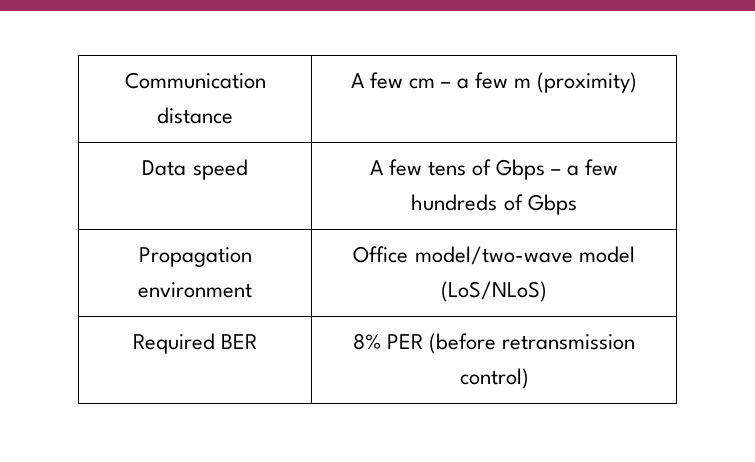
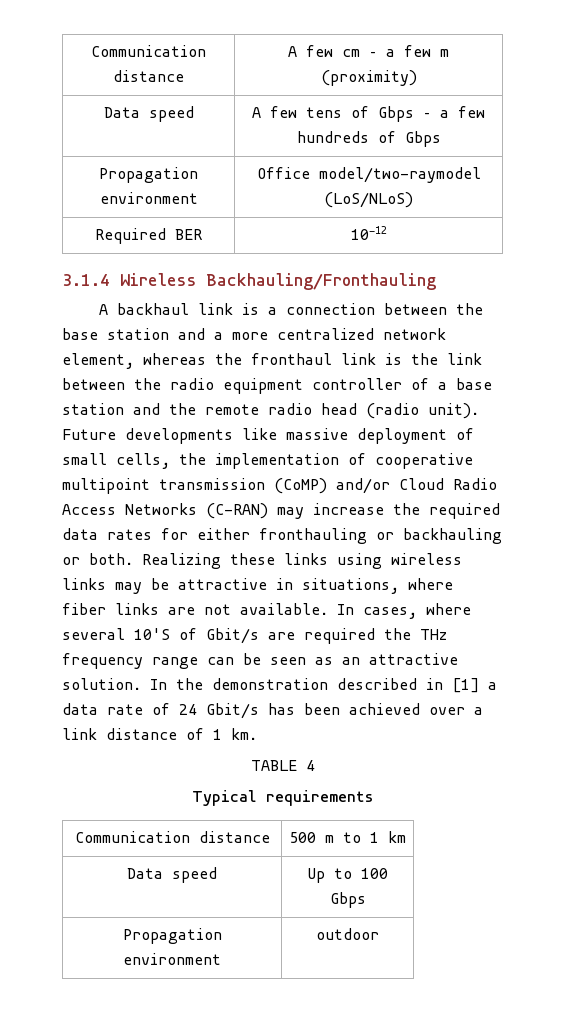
[414,246,635,265] model/two-wave model -> [318,167,481,183] model/two-raymodel
[352,333,636,354] [459,368,529,389] 8% PER (before retransmission control) -> [350,226,387,240] [62,273,436,290] [99,303,484,315] [62,328,446,340] [62,353,482,369] [62,378,492,394] [62,403,479,419] [62,428,474,444] [62,453,473,469] [62,478,497,494] [62,503,500,519] [62,528,502,544] [62,553,462,569] [62,578,453,594] [62,603,471,619] [62,628,447,644] [62,653,458,669] [62,678,497,693] [62,703,483,719] [62,728,257,740] [250,760,315,771] [191,790,374,806] [74,831,270,843] [289,831,406,843] [127,867,217,883] [307,868,388,883] [329,892,366,908] [122,928,222,944] [123,953,221,965] [316,928,379,940] 10-12 // 3.1.4 Wireless Backhauling/Fronthauling // A backhaul link is a connection between the base station and a more centralized network element, whereas the fronthaul link is the link between the radio equipment controller of a base station and the remote radio head (radio unit). Future developments like massive deployment of small cells, the implementation of cooperative multipoint transmission (CoMP) and/or Cloud Radio Access Networks (C-RAN) may increase the required data rates for either fronthauling or backhauling or both. Realizing these links using wireless links may be attractive in situations, where fiber links are not available. In cases, where several 10'S of Gbit/s are required the THz frequency range can be seen as an attractive solution. In the demonstration described in [1] a data rate of 24 Gbit/s has been achieved over a link distance of 1 km. // TABLE 4 // Typical requirements // Communication distance | 500 m to 1 km // Data speed | Up to 100 Gbps // Propagation environment | outdoor

